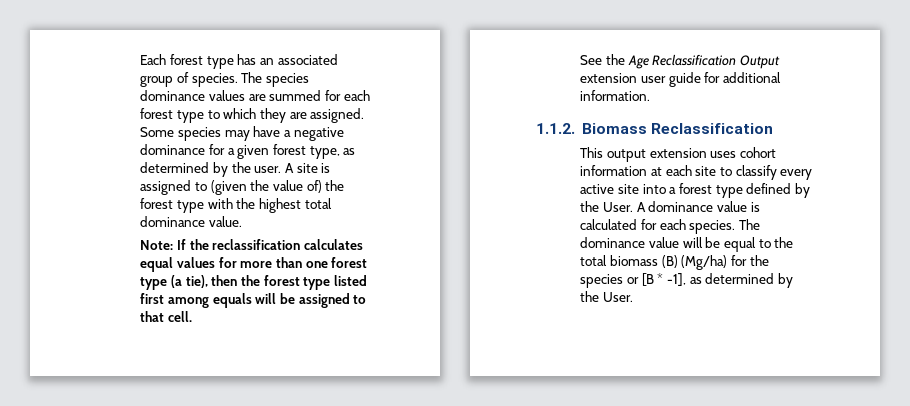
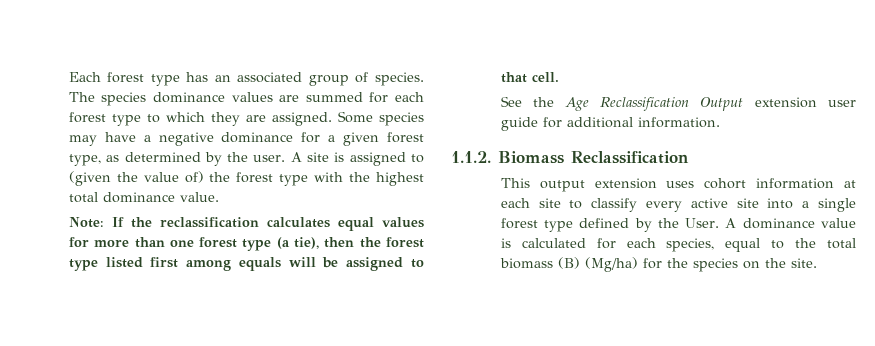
(677, 190) none -> [818,198,857,212] single
[689,219,760,234] [580,237,721,248] species. The dominance value will be -> [666,238,715,252] species,
[627,273,793,288] [580,291,634,302] or [B * -1], as determined by the User. -> [742,258,817,269] on the site.

